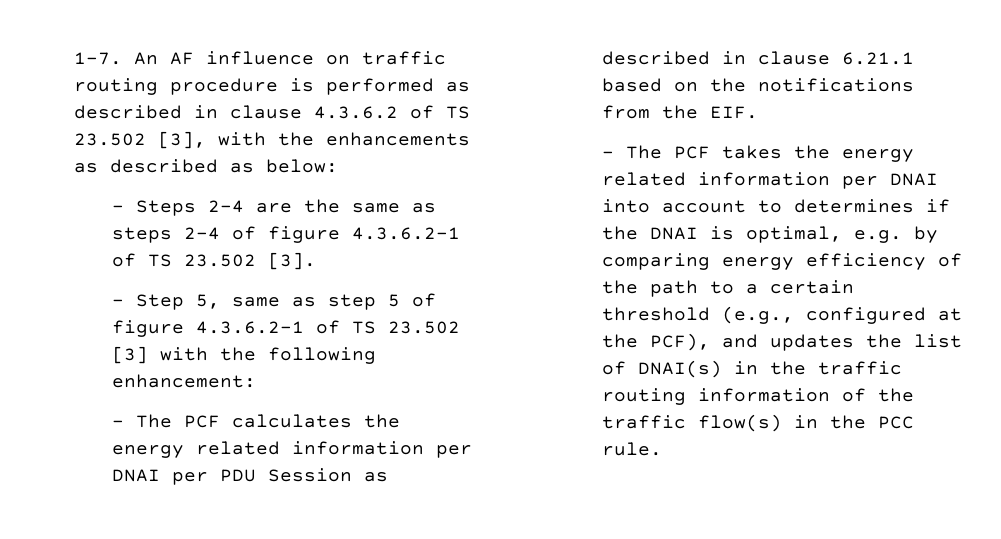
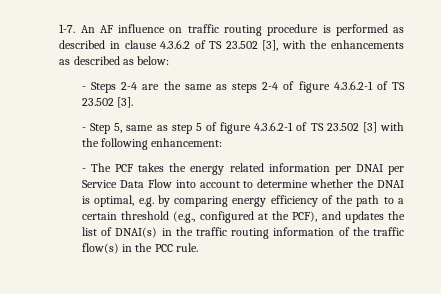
[231,414,352,428] calculates -> [138,163,165,172] takes
[219,468,388,482] [601,51,914,65] [601,78,914,92] [601,105,758,119] [601,145,914,162] [601,172,938,189] PDU Session as described in clause 6.21.1 based on the notifications from the EIF. // - The PCF takes the energy related information per DNAI -> [81,179,172,188] Service Data Flow
[793,199,950,213] determines if -> [257,179,354,188] determine whether

